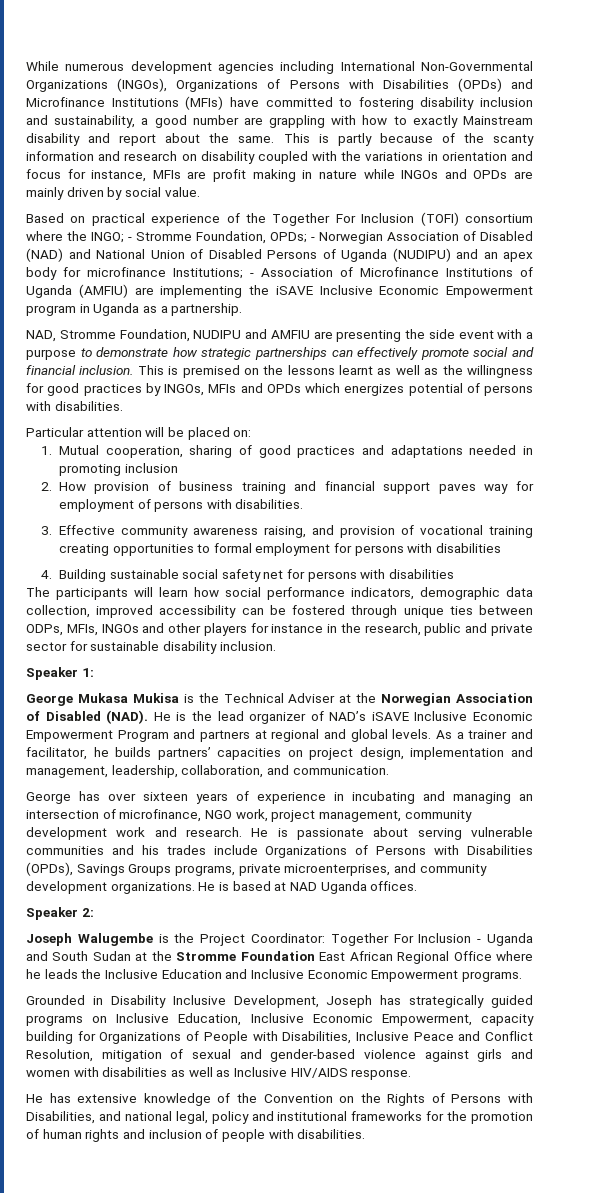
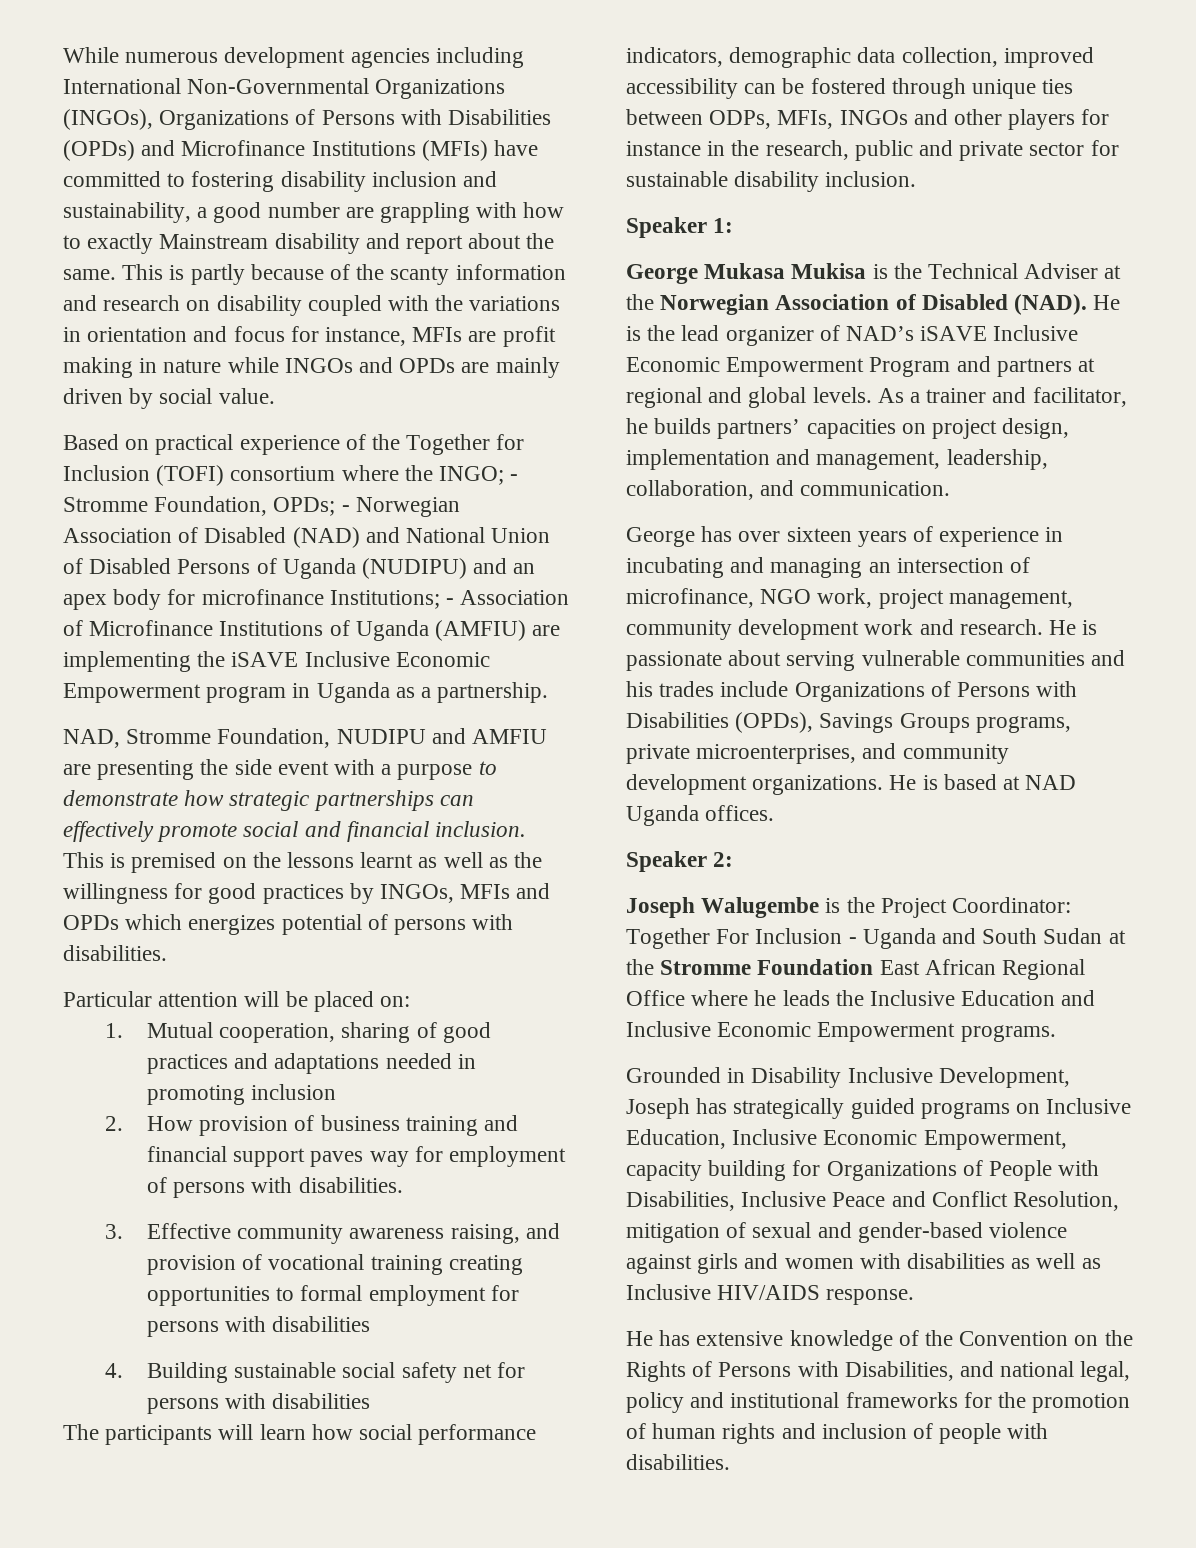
[335,214,356,223] For -> [496,434,525,450] for

